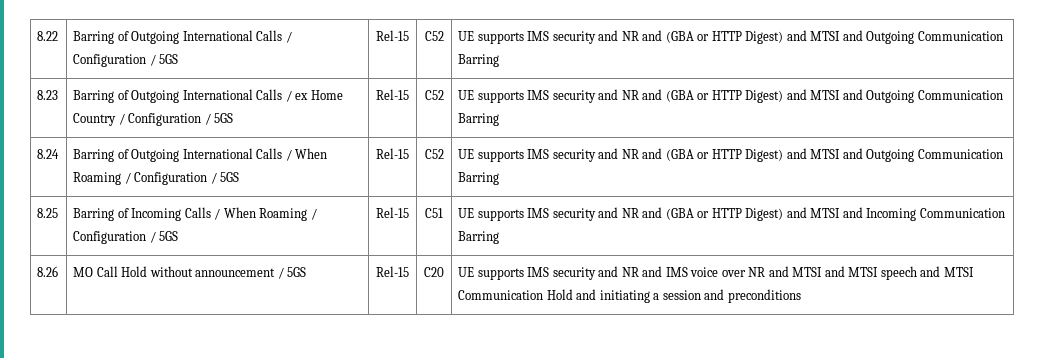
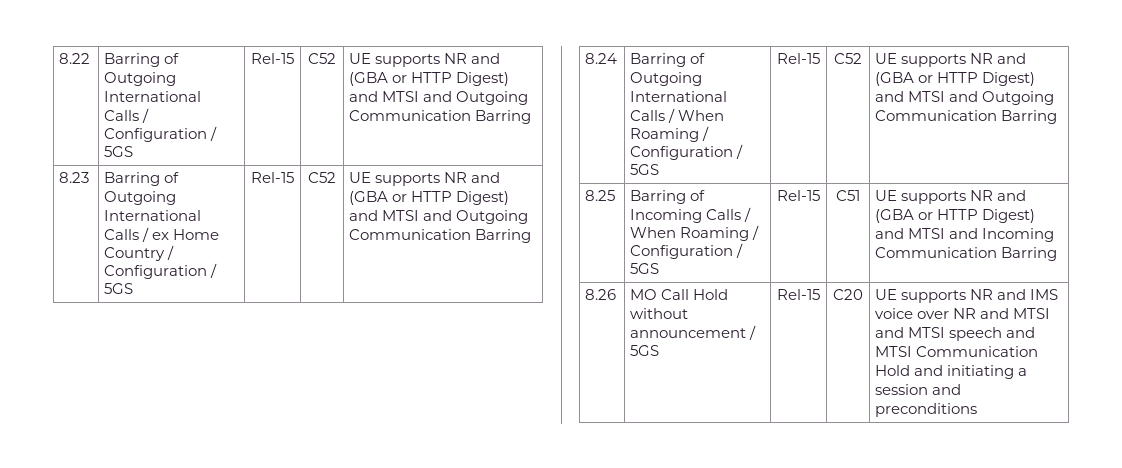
[527,30,619,44] IMS security and -> (441, 60) none
[527,89,619,103] IMS security and -> (441, 179) none
[527,148,619,162] IMS security and -> (967, 60) none
[527,207,619,221] IMS security and -> (967, 197) none
[527,266,619,280] IMS security and -> (967, 296) none

